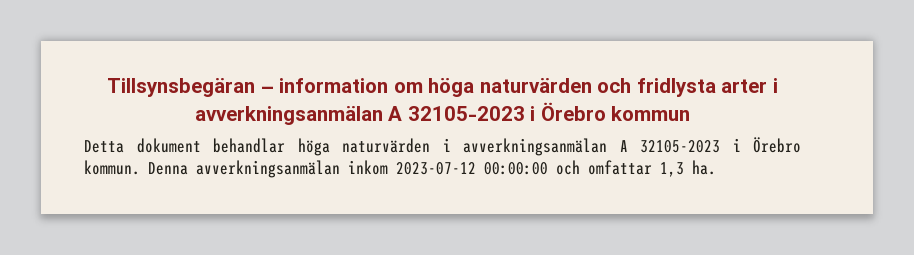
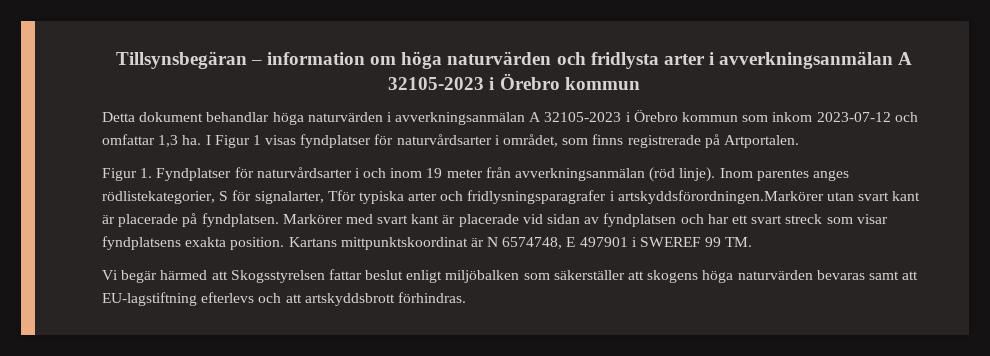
[84,160,340,178] kommun. Denna avverkningsanmälan -> [682,112,769,122] kommun som
[484,162,548,175] 00:00:00 -> (891, 117) none
(716, 167) none -> [205,134,799,148] [102,167,849,182] [102,190,921,204] [102,213,888,227] [102,236,753,250] [102,269,919,283] [102,292,466,306] I Figur 1 visas fyndplatser för naturvårdsarter i området, som finns registrerade på Artportalen. // Figur 1. Fyndplatser för naturvårdsarter i och inom 19 meter från avverkningsanmälan (röd linje). Inom parentes anges rödlistekategorier, S för signalarter, Tför typiska arter och fridlysningsparagrafer i artskyddsförordningen.Markörer utan svart kant är placerade på fyndplatsen. Markörer med svart kant är placerade vid sidan av fyndplatsen och har ett svart streck som visar fyndplatsens exakta position. Kartans mittpunktskoordinat är N 6574748, E 497901 i SWEREF 99 TM. // Vi begär härmed att Skogsstyrelsen fattar beslut enligt miljöbalken som säkerställer att skogens höga naturvärden bevaras samt att EU-lagstiftning efterlevs och att artskyddsbrott förhindras.

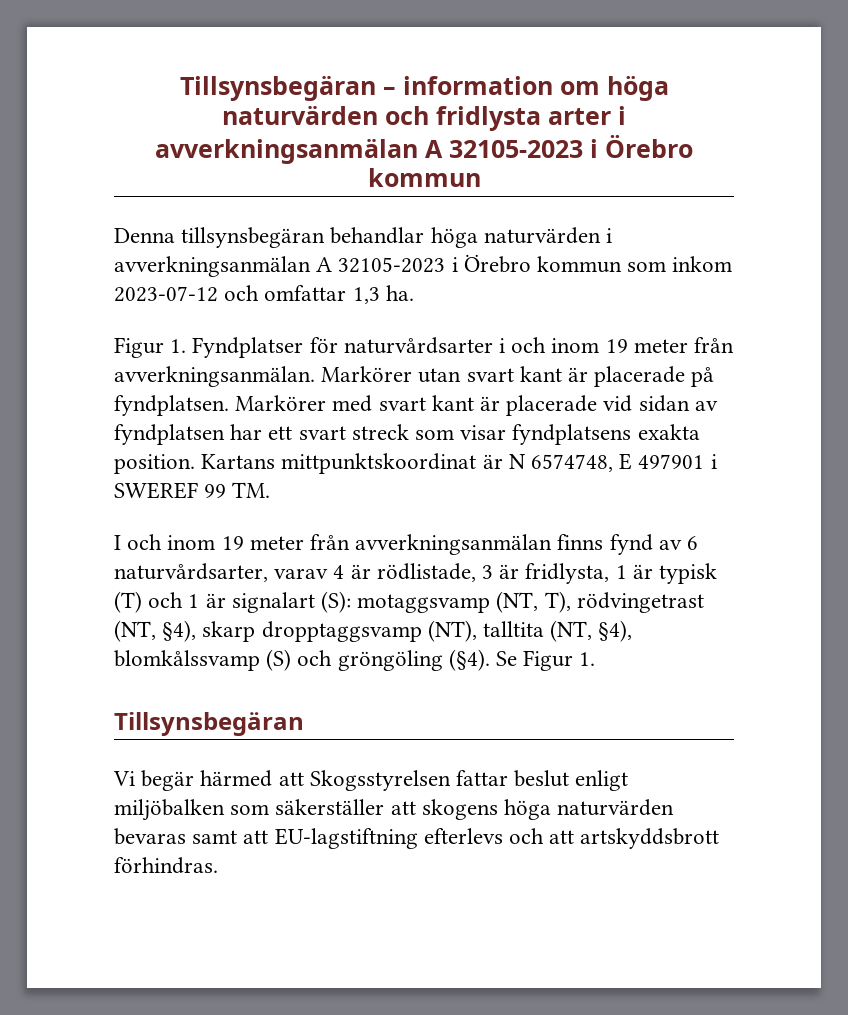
[102,112,204,122] Detta dokument -> [114,227,326,248] Denna tillsynsbegäran
[205,134,799,148] I Figur 1 visas fyndplatser för naturvårdsarter i området, som finns registrerade på Artportalen. -> (414, 293) none
[515,167,849,182] [102,190,824,204] avverkningsanmälan (röd linje). Inom parentes anges rödlistekategorier, S för signalarter, Tför typiska arter och fridlysningsparagrafer i artskyddsförordningen.Markörer -> [114,366,413,387] avverkningsanmälan. Markörer
[680,214,704,224] och -> (225, 434) none
(753, 242) none -> [114,534,699,555] [114,563,718,584] [114,591,704,613] [114,620,633,642] [114,649,596,671] [114,712,304,736] // I och inom 19 meter från avverkningsanmälan finns fynd av 6 naturvårdsarter, varav 4 är rödlistade, 3 är fridlysta, 1 är typisk (T) och 1 är signalart (S): motaggsvamp (NT, T), rödvingetrast (NT, §4), skarp dropptaggsvamp (NT), talltita (NT, §4), blomkålssvamp (S) och gröngöling (§4). Se Figur 1. // Tillsynsbegäran

